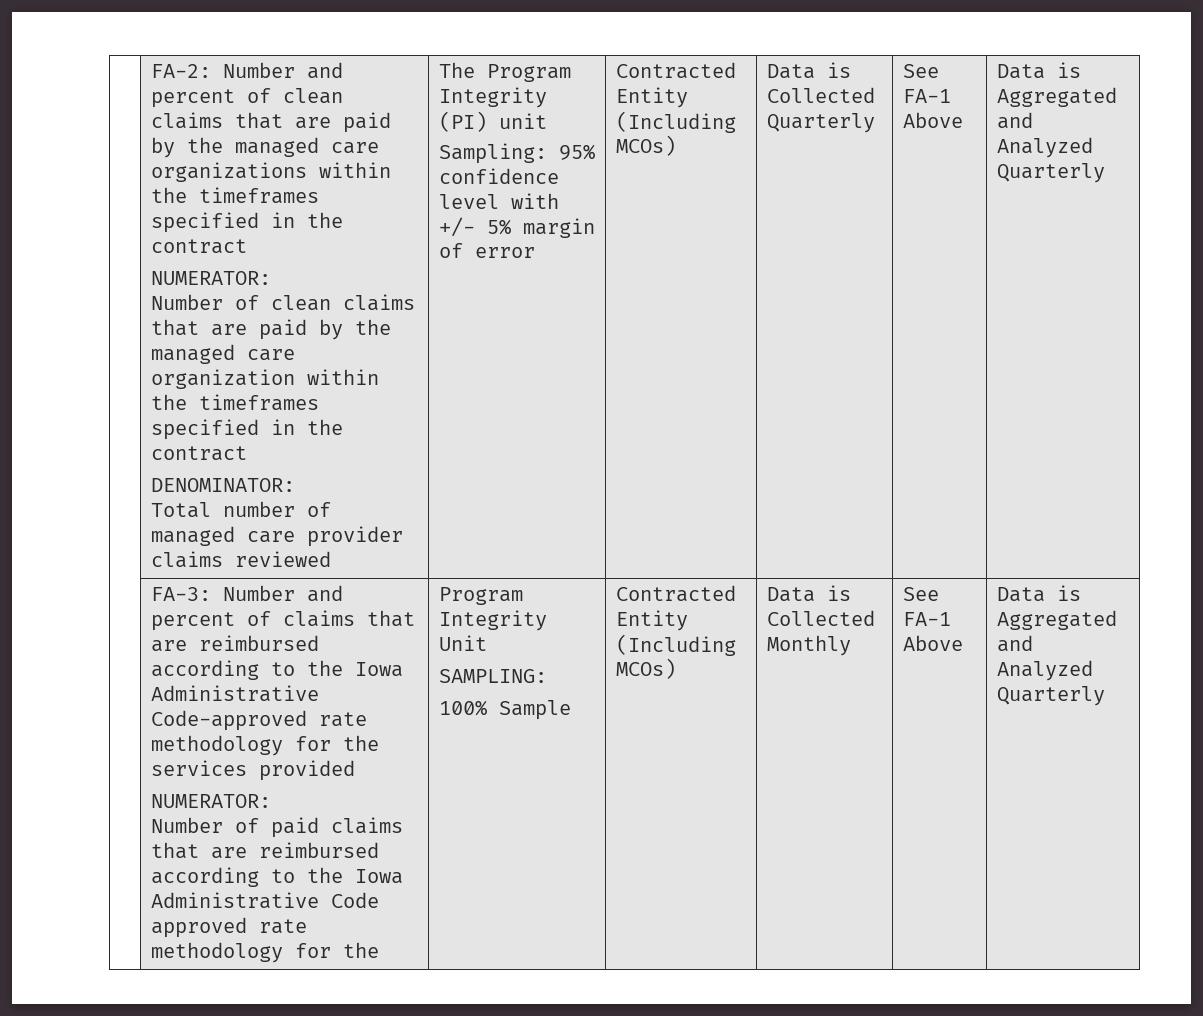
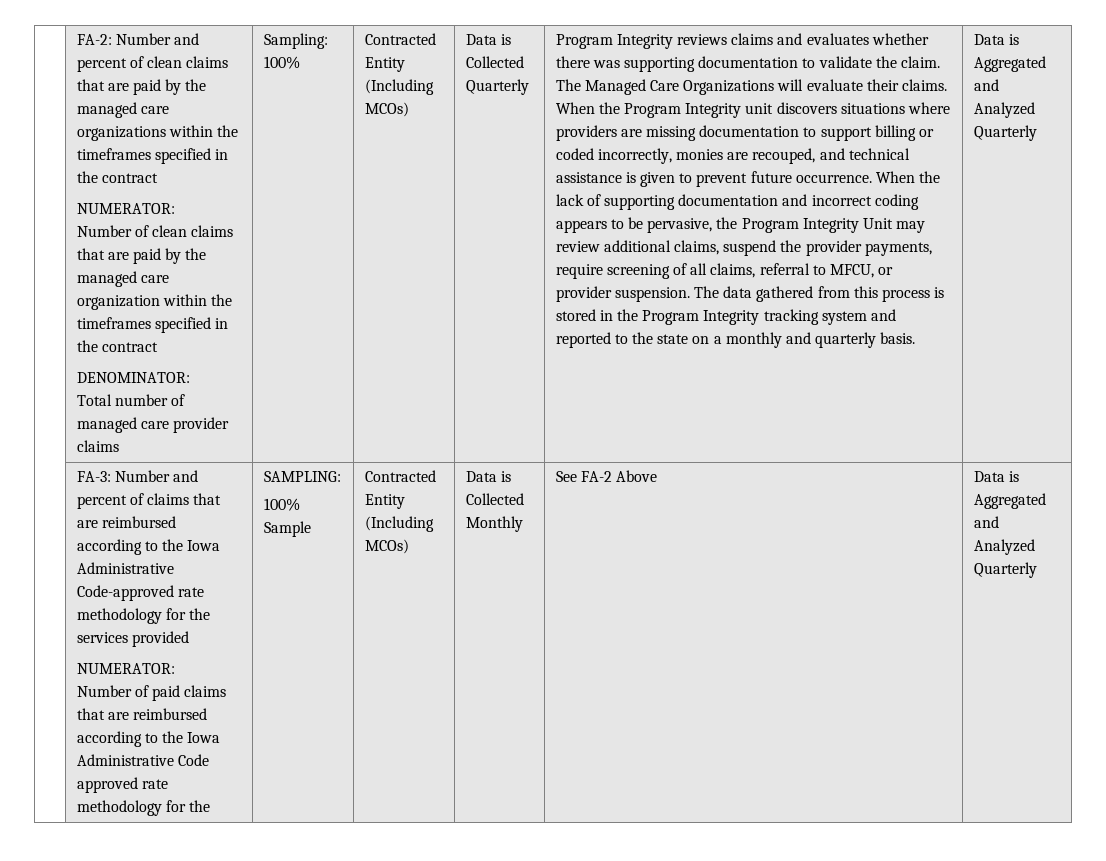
[234,551,331,567] [438,62,571,82] [438,87,547,108] [438,111,547,132] [438,143,595,164] [438,168,559,184] [438,193,559,209] [438,217,595,238] [438,243,535,258] reviewed | The Program Integrity (PI) unit // Sampling: 95% confidence level with +/- 5% margin of error -> [263,33,328,49] [263,56,300,69] | Sampling: 100%
[902,64,939,78] [902,89,951,103] [902,112,963,128] See FA-1 Above -> [555,33,929,49] [555,56,941,72] [555,79,948,95] [555,102,951,118] [555,125,935,141] [555,148,910,164] [555,171,941,187] [555,194,919,210] [555,217,926,233] [555,240,932,256] [555,263,894,279] [555,286,945,302] [555,309,897,325] [555,332,916,348] Program Integrity reviews claims and evaluates whether there was supporting documentation to validate the claim. The Managed Care Organizations will evaluate their claims. When the Program Integrity unit discovers situations where providers are missing documentation to support billing or coded incorrectly, monies are recouped, and technical assistance is given to prevent future occurrence. When the lack of supporting documentation and incorrect coding appears to be pervasive, the Program Integrity Unit may review additional claims, suspend the provider payments, require screening of all claims, referral to MFCU, or provider suspension. The data gathered from this process is stored in the Program Integrity tracking system and reported to the state on a monthly and quarterly basis.
[438,587,523,605] [438,610,547,631] [438,635,487,651] Program Integrity Unit // -> (211, 806) none
[902,612,951,626] FA-1 -> [580,471,612,482] FA-2

